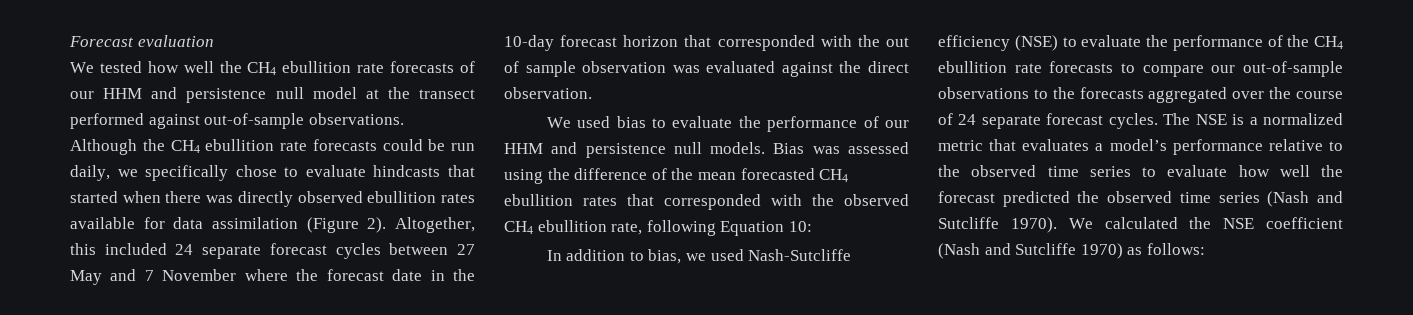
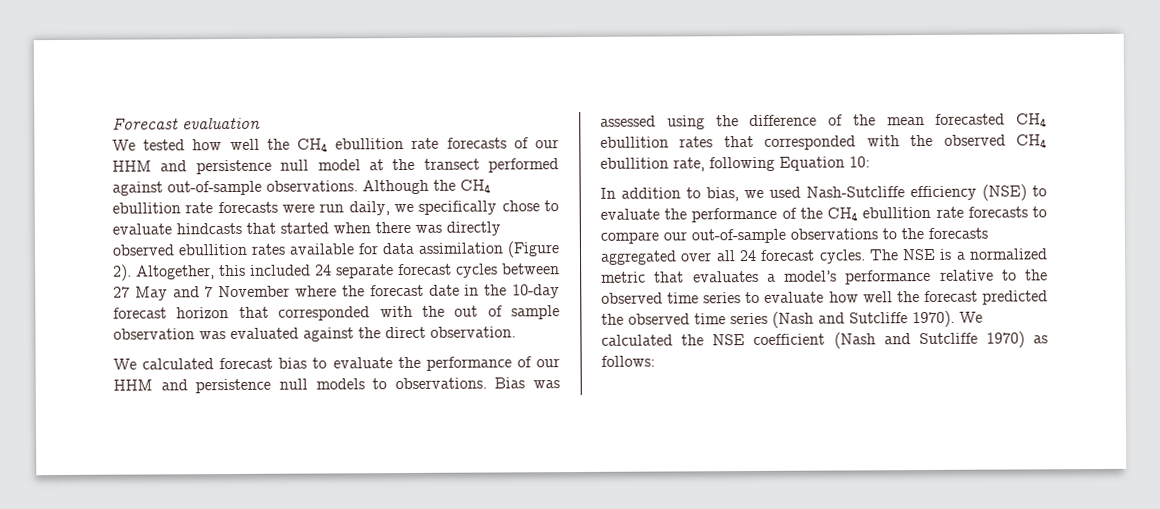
[382,139,446,151] could be -> [282,203,315,213] were
[577,116,611,128] used -> [142,357,274,370] calculated forecast
[710,142,766,154] models. -> [315,377,487,390] models to observations.
[1269,87,1343,99] [938,113,1041,129] the course of 24 separate -> [715,249,757,262] all 24

